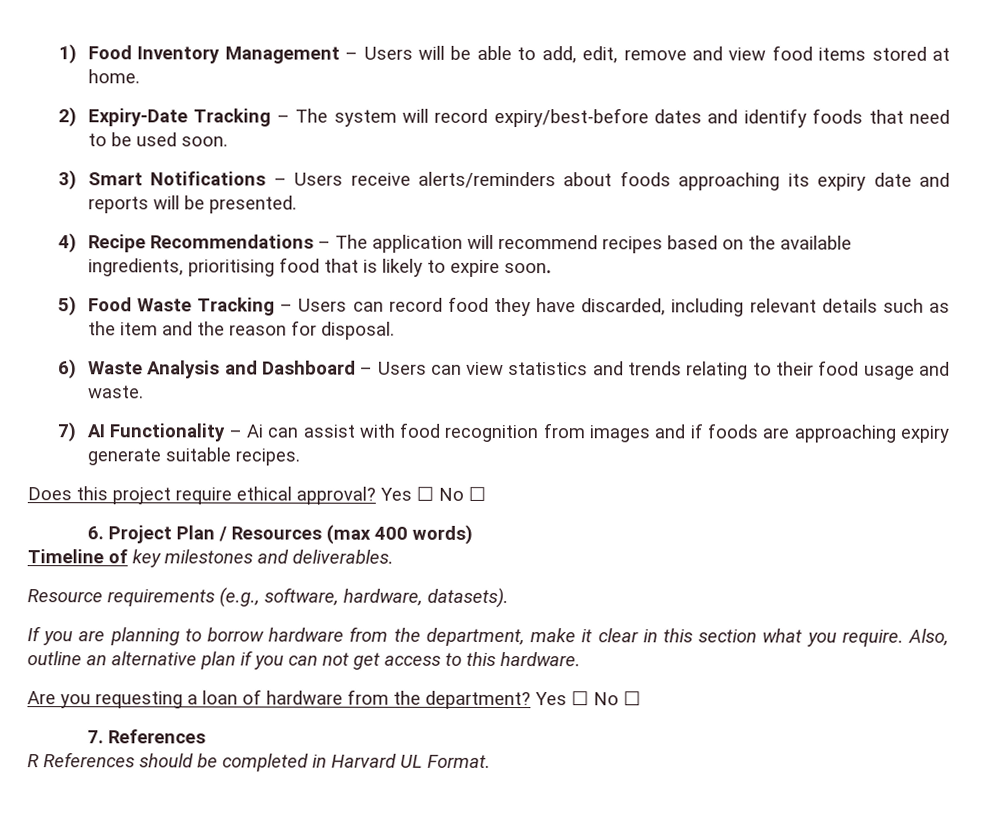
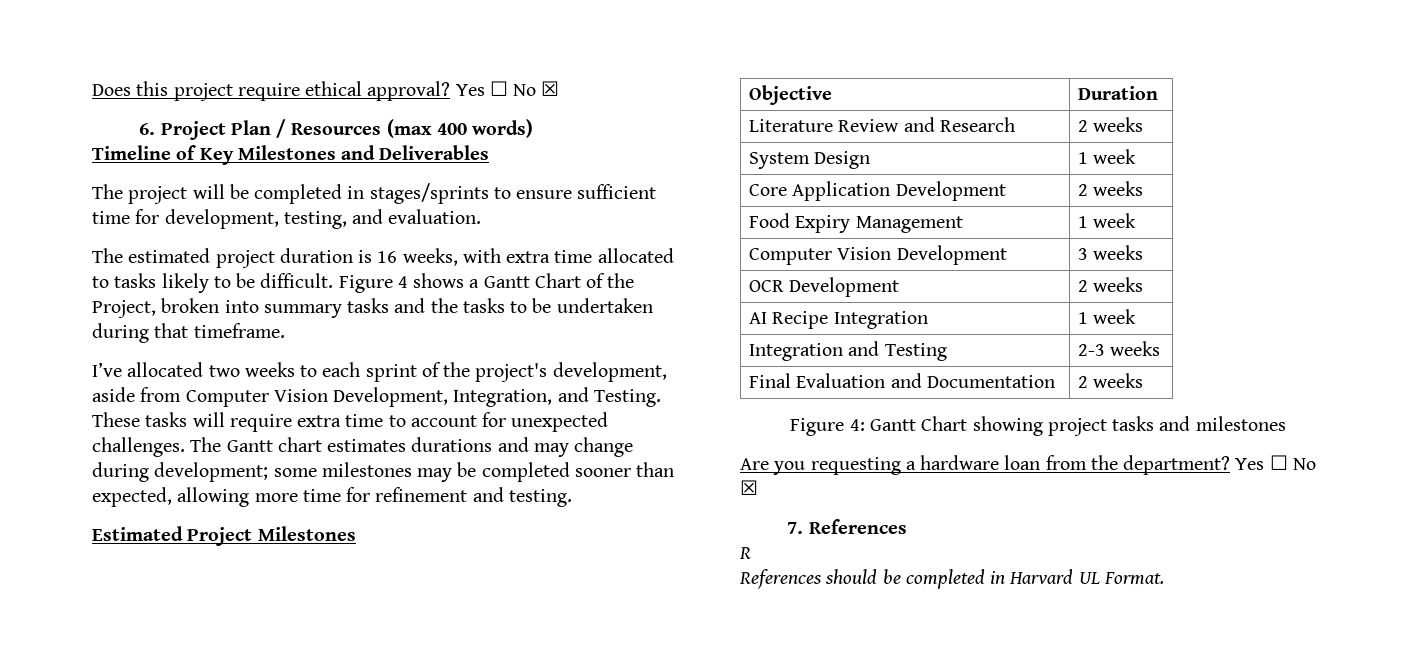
[57,44,951,65] [87,69,140,84] [57,107,951,128] [87,132,228,147] [57,170,951,191] [87,195,297,214] [57,233,852,254] [87,257,552,277] [57,296,950,317] [87,320,395,340] [57,359,951,380] [87,385,144,399] [56,422,950,443] [86,447,300,466] 1) Food Inventory Management – Users will be able to add, edit, remove and view food items stored at home. // 2) Expiry-Date Tracking – The system will record expiry/best-before dates and identify foods that need to be used soon. // 3) Smart Notifications – Users receive alerts/reminders about foods approaching its expiry date and reports will be presented. // 4) Recipe Recommendations – The application will recommend recipes based on the available ingredients, prioritising food that is likely to expire soon. // 5) Food Waste Tracking – Users can record food they have discarded, including relevant details such as the item and the reason for disposal. // 6) Waste Analysis and Dashboard – Users can view statistics and trends relating to their food usage and waste. // 7) AI Functionality – Ai can assist with food recognition from images and if foods are approaching expiry generate suitable recipes. // -> (92, 90) none
[468,486,486,501] ☐ -> [541,81,560,96] ☒
[132,549,394,568] [27,587,509,609] [27,626,950,647] [27,650,581,670] key milestones and deliverables. // Resource requirements (e.g., software, hardware, datasets). // If you are planning to borrow hardware from the department, make it clear in this section what you require. Also, outline an alternative plan if you can not get access to this hardware. -> [199,145,490,165] [92,183,657,204] [92,209,482,229] [92,248,674,268] [92,273,635,293] [92,298,653,318] [92,323,285,343] [92,362,667,382] [92,387,661,407] [92,412,609,432] [92,437,634,457] [92,462,675,482] [92,487,572,507] [92,526,356,546] [749,85,833,105] [1078,86,1159,100] [749,117,1015,132] [1078,117,1144,132] [749,151,871,169] [1078,149,1137,164] [749,181,1006,201] [1078,181,1144,196] [749,213,963,233] [1078,213,1137,228] [749,245,1007,265] [1078,245,1144,260] [749,277,900,297] [1078,277,1144,292] [749,311,928,329] [1078,309,1137,324] [749,341,947,361] [1078,341,1161,356] [749,373,1055,388] [1078,373,1144,388] [790,416,1286,436] Key Milestones and Deliverables // The project will be completed in stages/sprints to ensure sufficient time for development, testing, and evaluation. // The estimated project duration is 16 weeks, with extra time allocated to tasks likely to be difficult. Figure 4 shows a Gantt Chart of the Project, broken into summary tasks and the tasks to be undertaken during that timeframe. // I’ve allocated two weeks to each sprint of the project's development, aside from Computer Vision Development, Integration, and Testing. These tasks will require extra time to account for unexpected challenges. The Gantt chart estimates durations and may change during development; some milestones may be completed sooner than expected, allowing more time for refinement and testing. // Estimated Project Milestones // Objective | Duration // Literature Review and Research | 2 weeks // System Design | 1 week // Core Application Development | 2 weeks // Food Expiry Management | 1 week // Computer Vision Development | 3 weeks // OCR Development | 2 weeks // AI Recipe Integration | 1 week // Integration and Testing | 2-3 weeks // Final Evaluation and Documentation | 2 weeks // Figure 4: Gantt Chart showing project tasks and milestones
[202,689,343,705] loan of hardware -> [920,455,1041,470] hardware loan
[623,691,641,706] ☐ -> [740,480,758,495] ☒
(39, 761) none -> (751, 553) //

